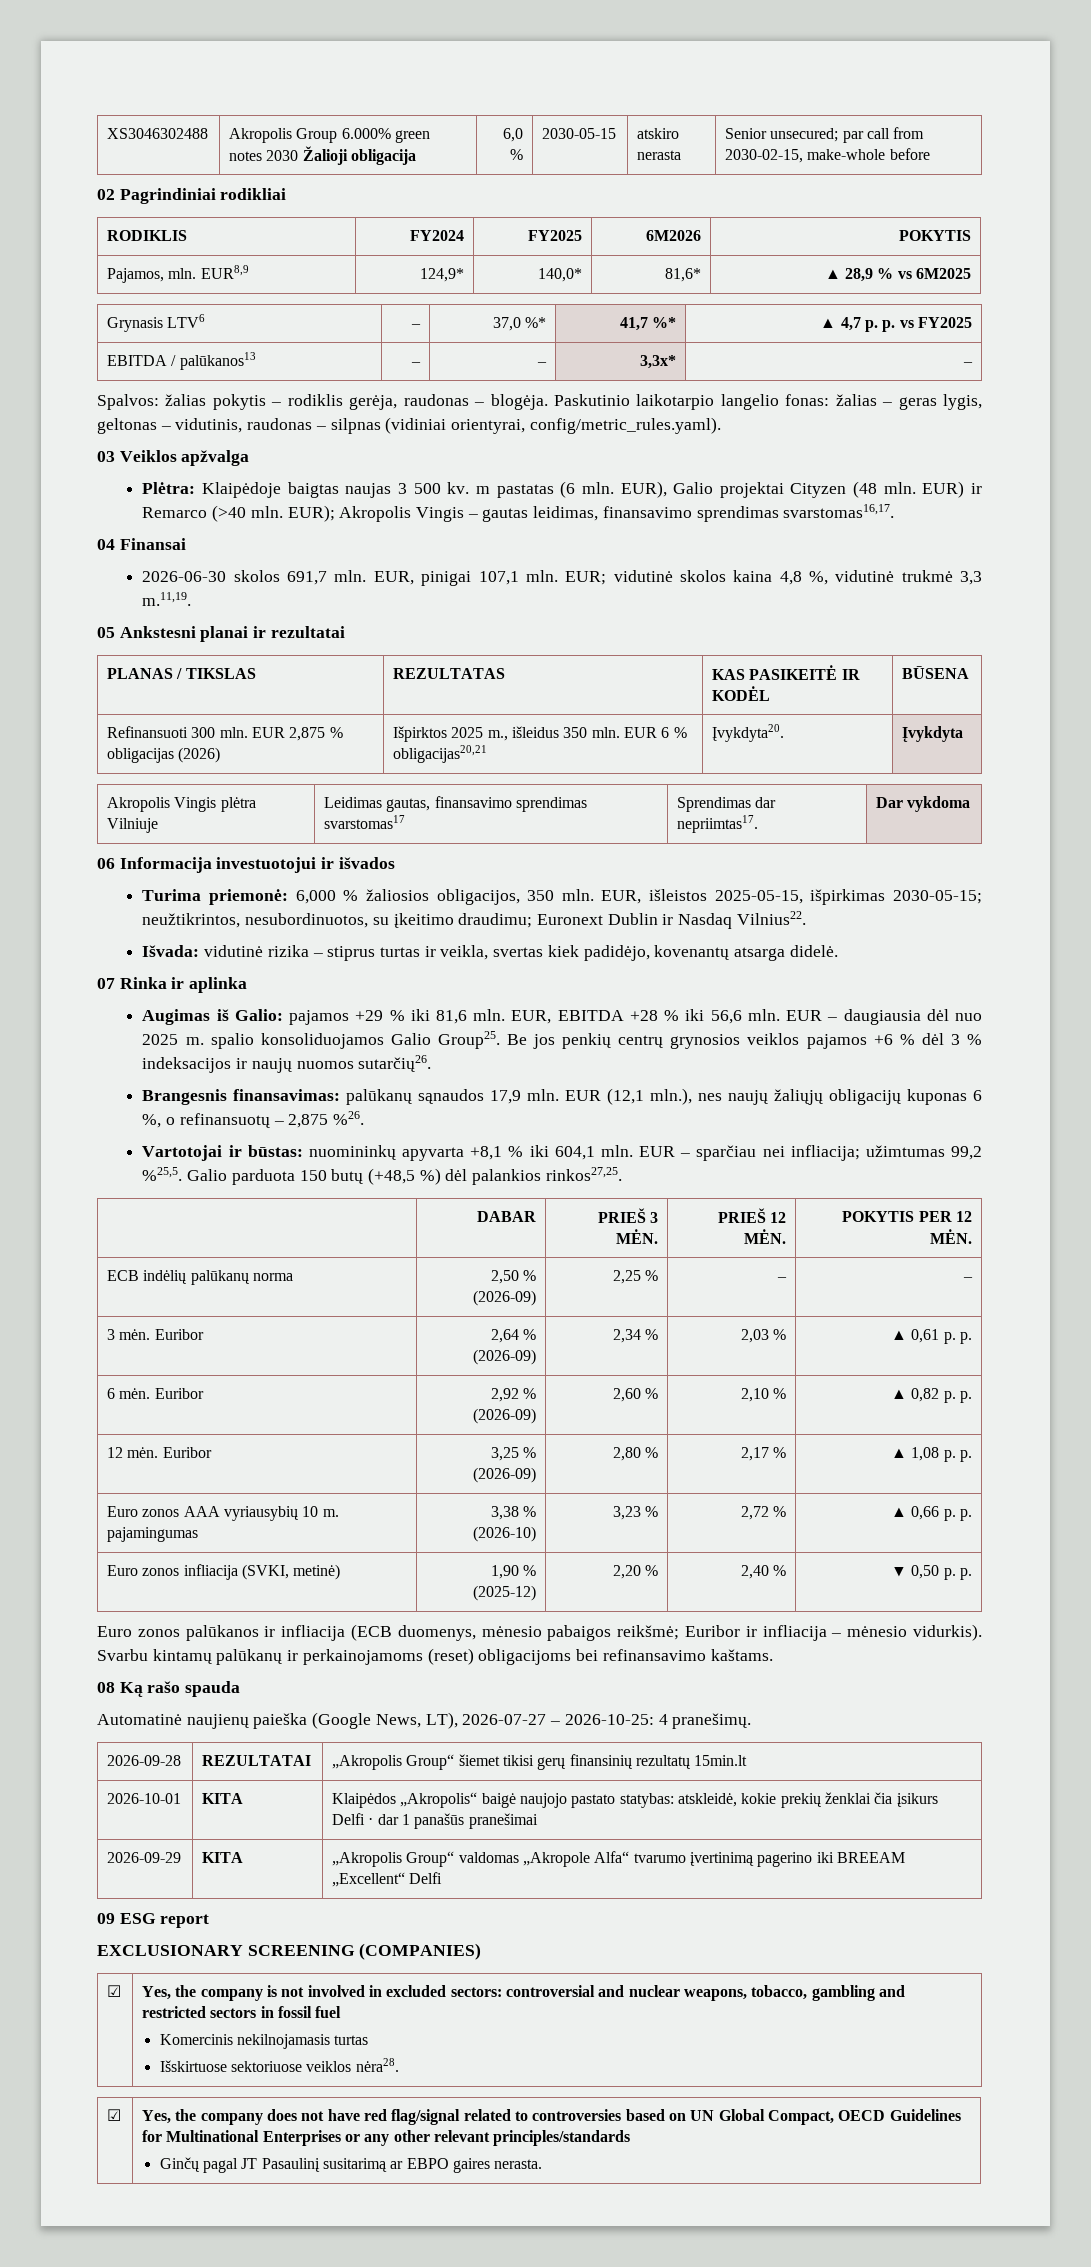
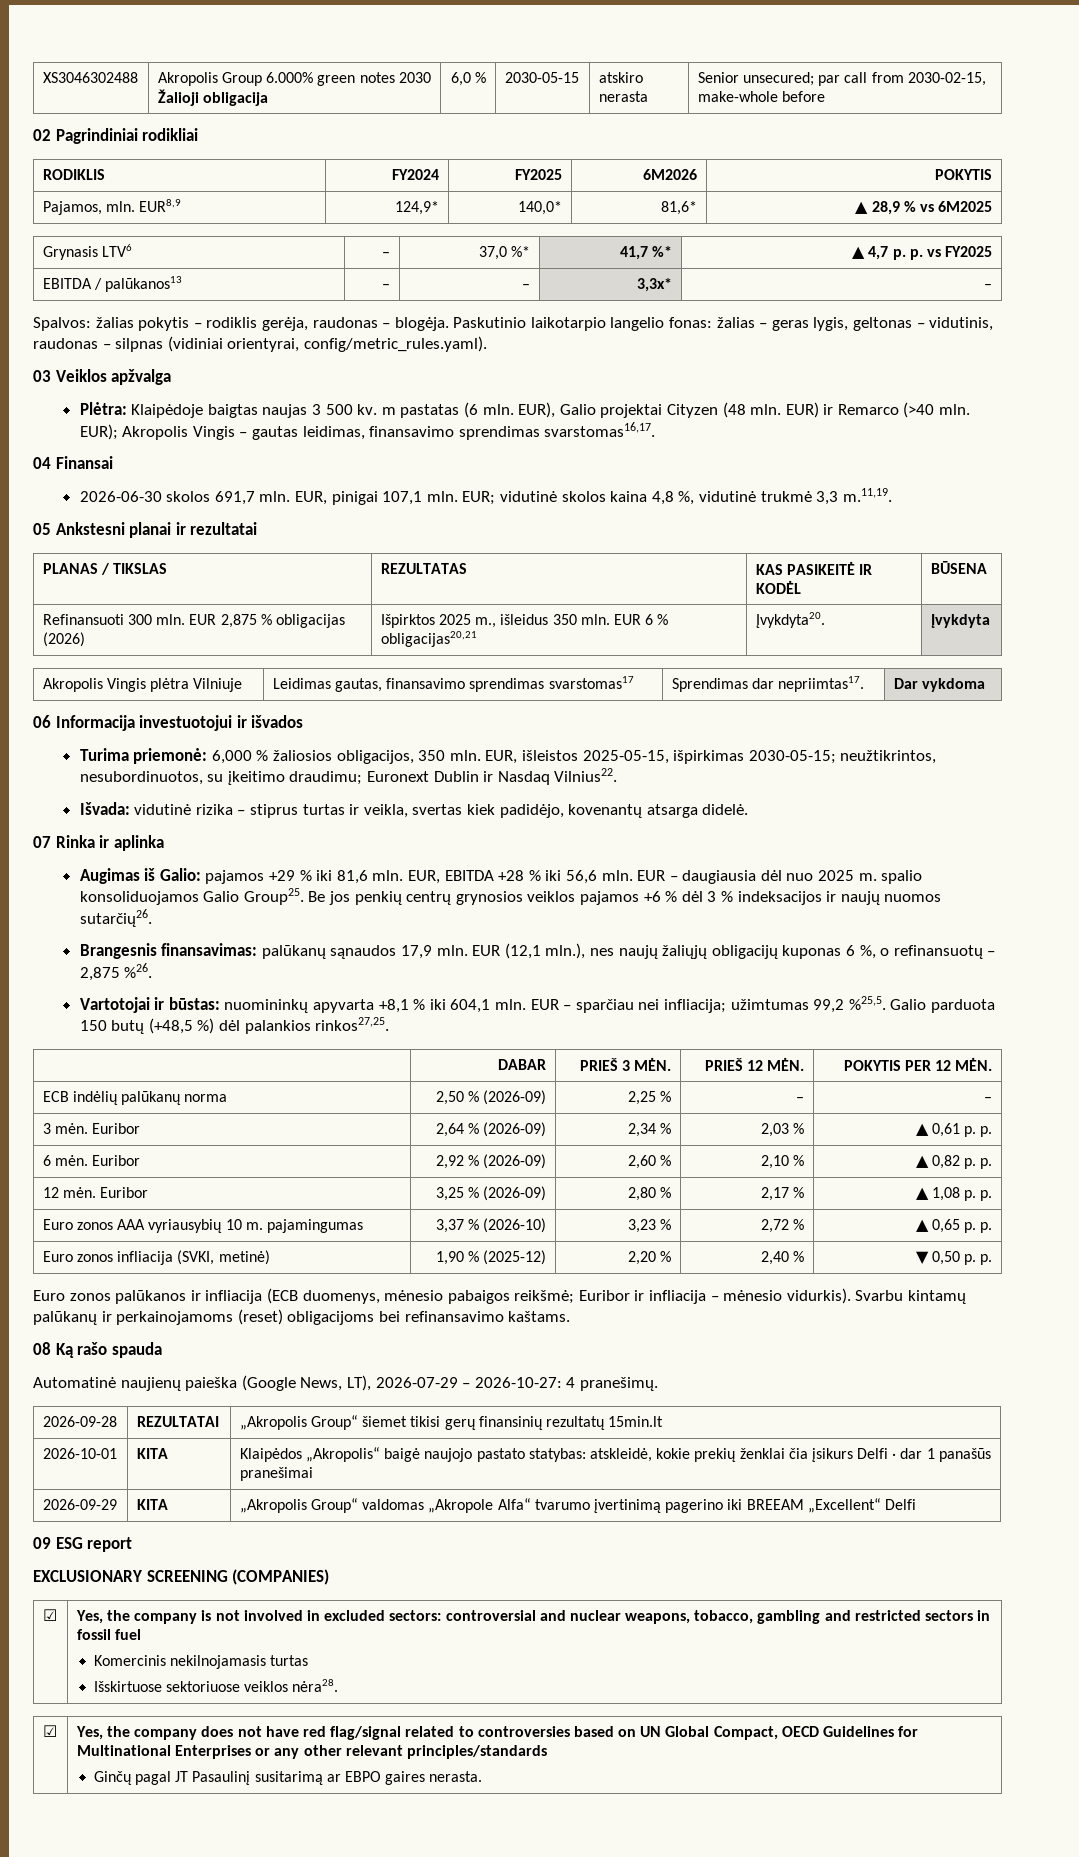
[490,1506,519,1520] 3,38 -> [435,1219,464,1233] 3,37
[911,1506,940,1520] 0,66 -> [931,1219,960,1233] 0,65
[462,1714,654,1725] 2026-07-27 – 2026-10-25: -> [375,1377,562,1388] 2026-07-29 – 2026-10-27:

